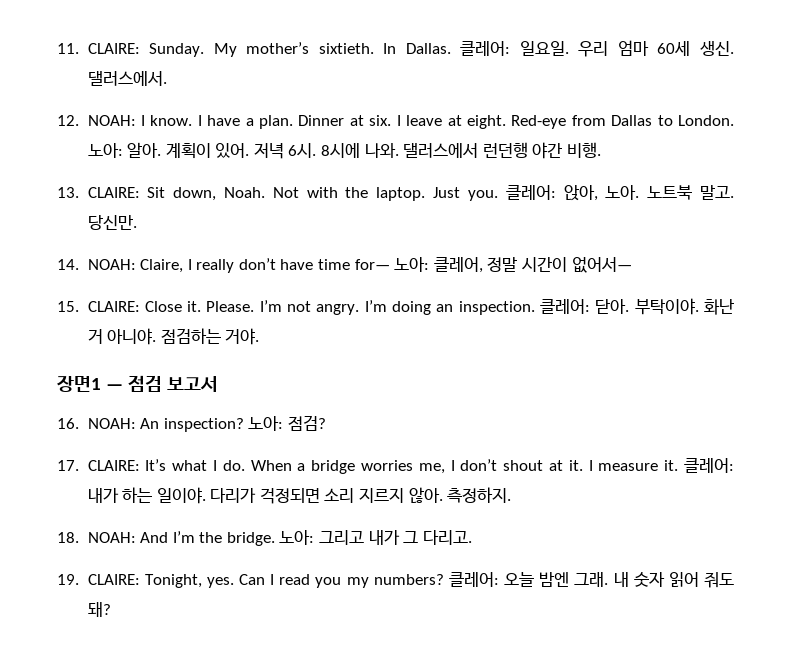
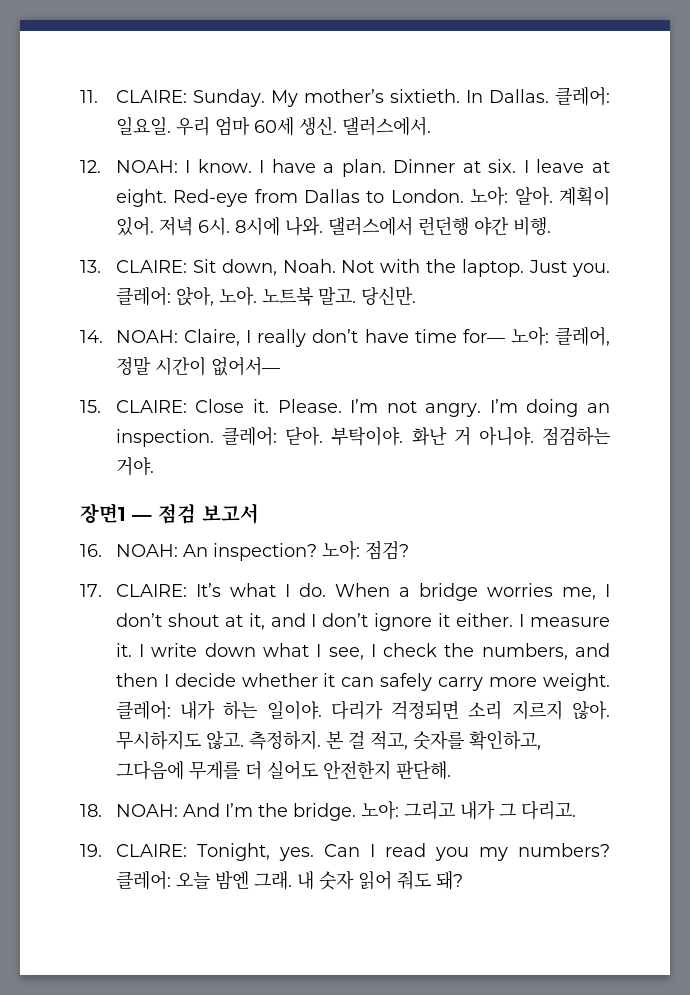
[568,460,679,471] it. I measure it. -> [248,613,610,631] [115,643,610,660] [115,673,610,691] it, and I don’t ignore it either. I measure it. I write down what I see, I check the numbers, and then I decide whether it can safely carry more weight.
(443, 495) none -> [115,730,244,750] 무시하지도 않고.
(512, 495) none -> [325,730,541,750] [115,760,451,780] 본 걸 적고, 숫자를 확인하고, 그다음에 무게를 더 실어도 안전한지 판단해.

